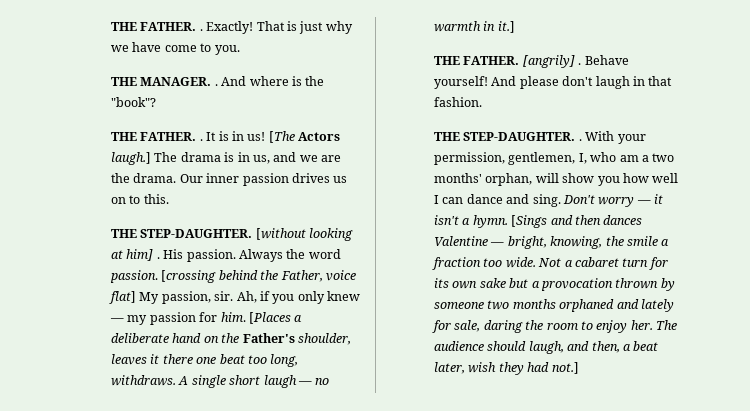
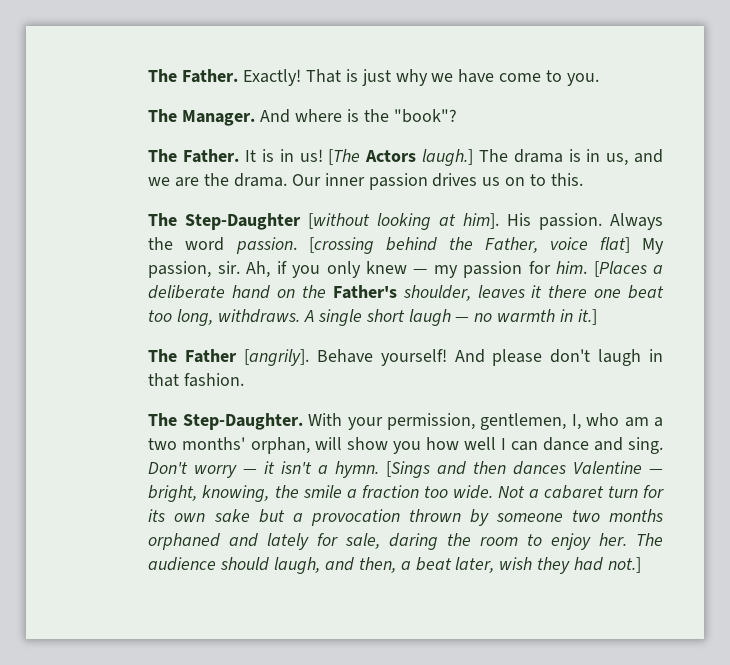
[111,22,203,31] THE FATHER. . -> [148,69,239,83] The Father.
[111,77,218,86] THE MANAGER. . -> [148,109,256,126] The Manager.
[111,132,203,141] THE FATHER. . -> [148,149,240,163] The Father.
[111,229,253,238] THE STEP-DAUGHTER. -> [148,213,302,230] The Step-Daughter
[126,249,160,261] him] . -> [463,213,500,229] him].
[434,55,582,68] THE FATHER. [angrily] . -> [148,349,310,366] The Father [angrily].
[434,132,582,141] THE STEP-DAUGHTER. . -> [148,413,303,430] The Step-Daughter.

